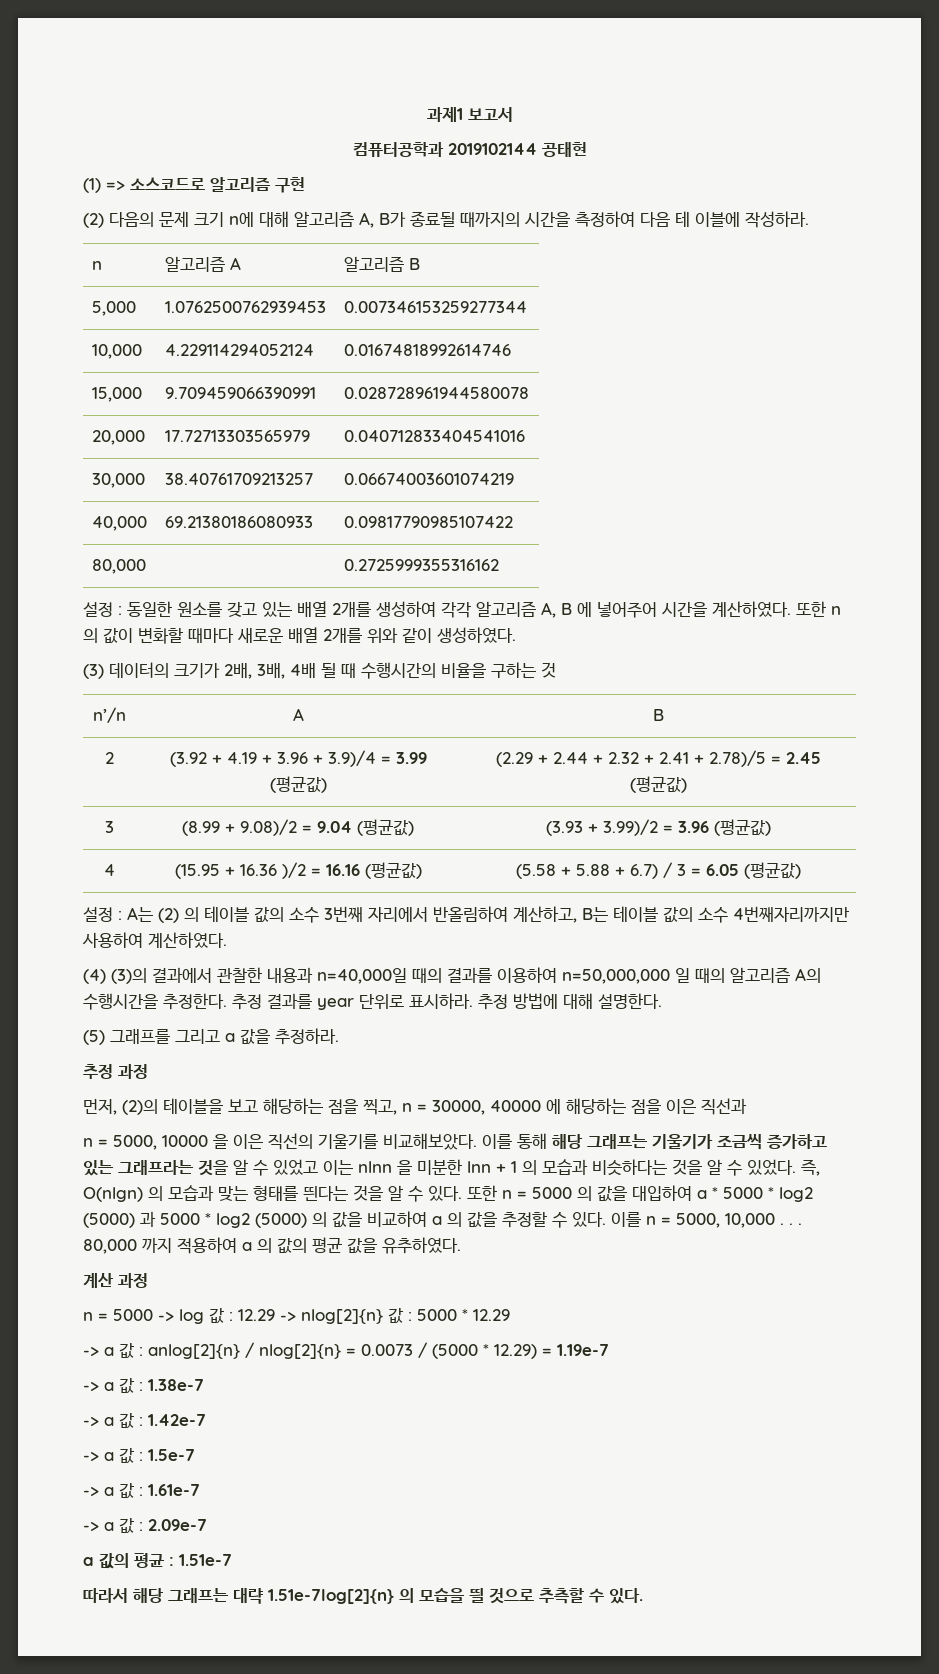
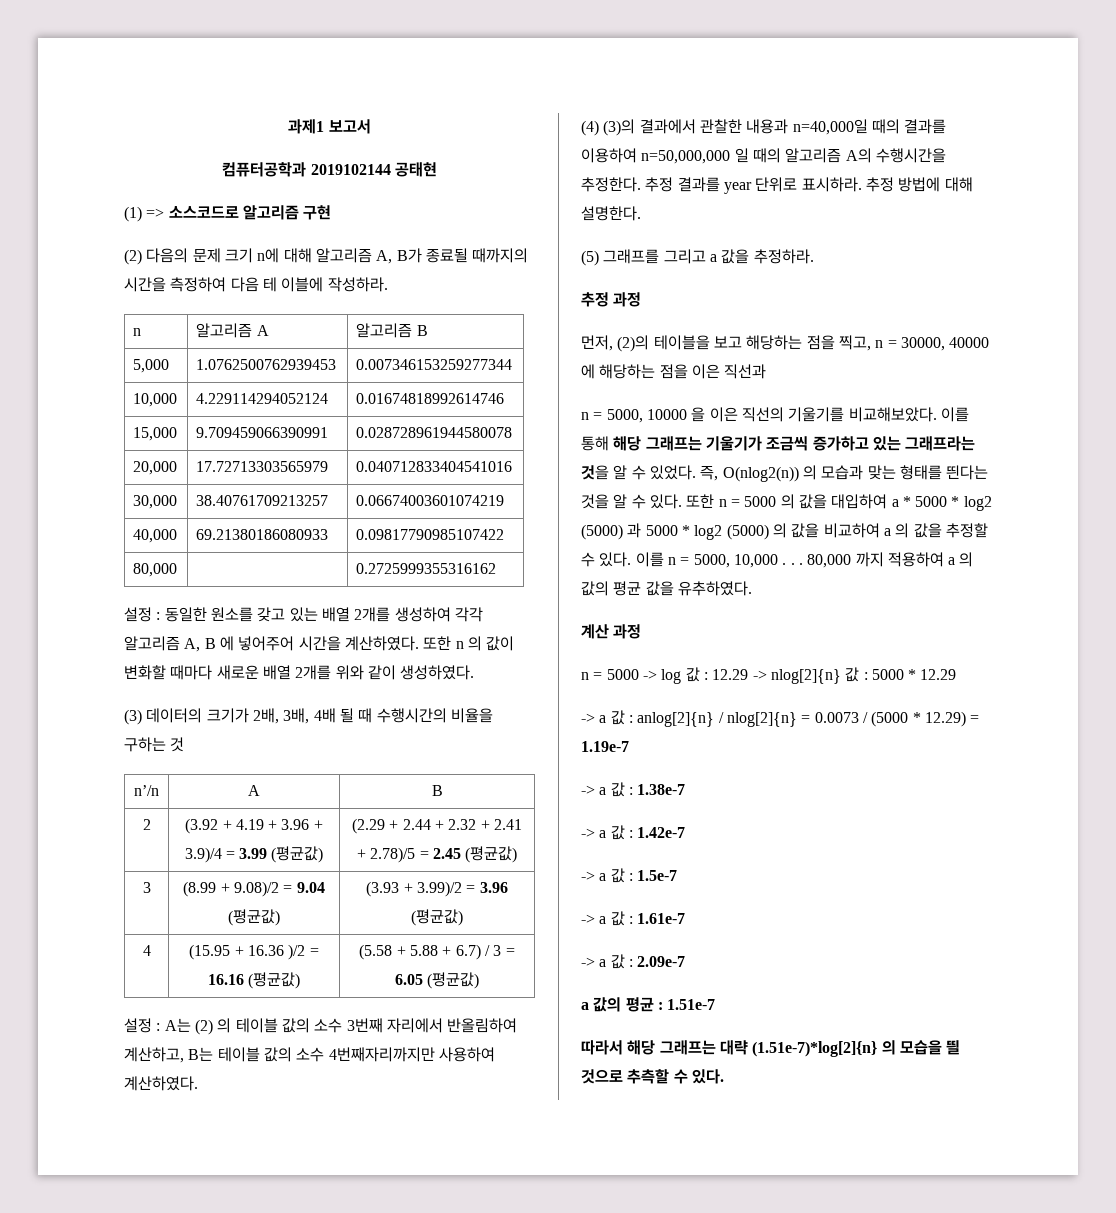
[273,1159,742,1176] 있었고 이는 nlnn 을 미분한 lnn + 1 의 모습과 비슷하다는 것을 알 수 -> (646, 472) none
[83,1187,143,1202] O(nlgn) -> [722,466,799,482] O(nlog2(n))
[268,1589,394,1604] 1.51e-7log[2]{n} -> [752,1041,878,1057] (1.51e-7)*log[2]{n}

